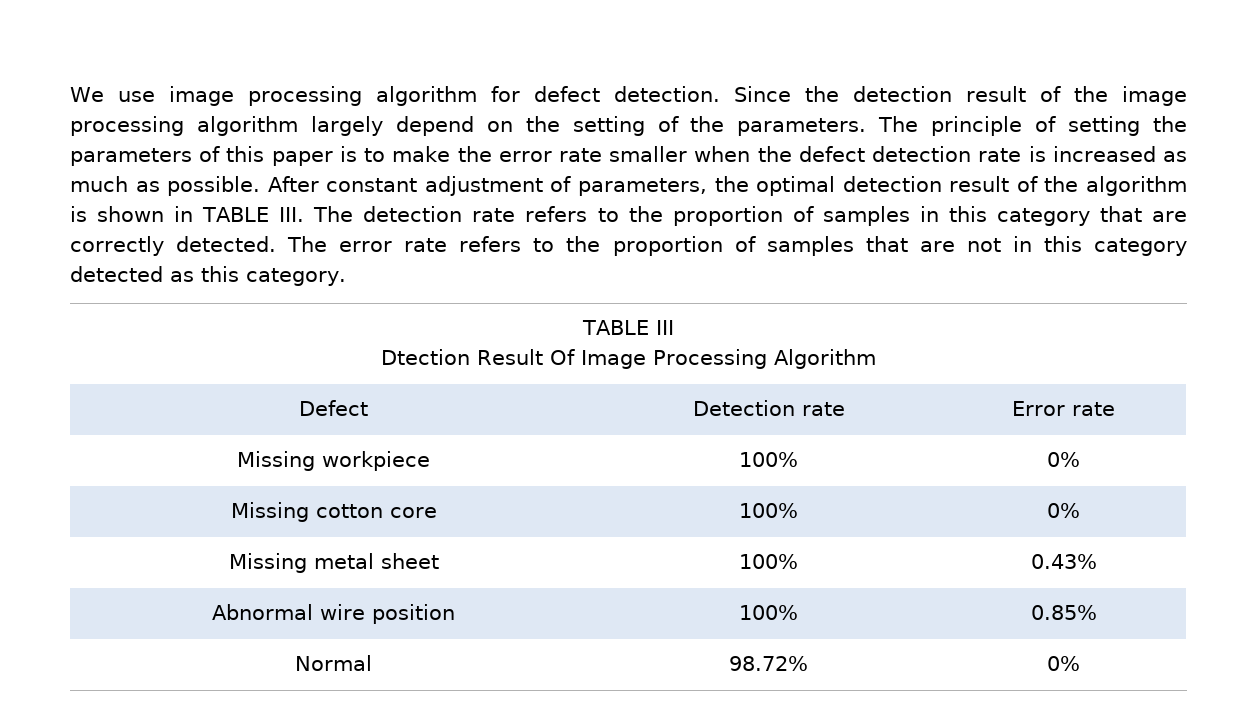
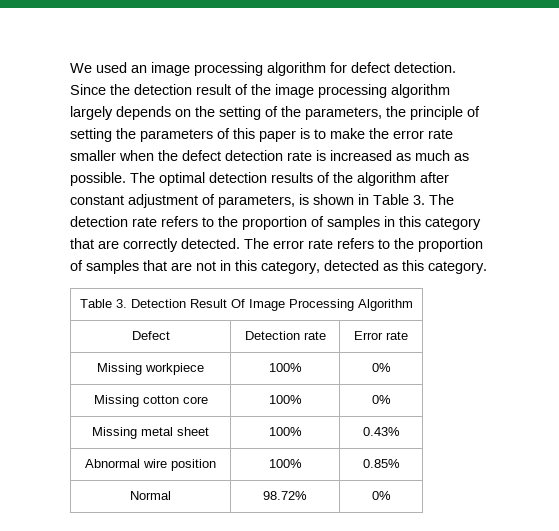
[117,91,155,102] use -> [96,62,147,73] used an
[395,116,474,136] depend -> [116,106,171,120] depends
[737,116,919,136] parameters. The -> [305,106,406,120] parameters, the
[267,176,1187,196] After constant adjustment of parameters, the optimal detection result of the algorithm -> [130,172,449,186] [70,194,295,208] The optimal detection results of the algorithm after constant adjustment of parameters,
[202,207,305,222] TABLE III. -> [373,194,425,205] Table 3.
[1094,238,1187,256] category -> [261,261,320,274] category,
[582,320,674,335] [381,349,471,365] TABLE III // Dtection -> [79,299,186,308] Table 3. Detection

